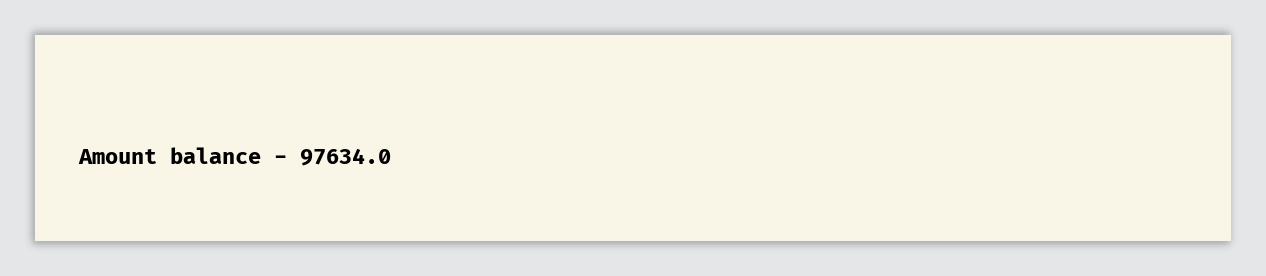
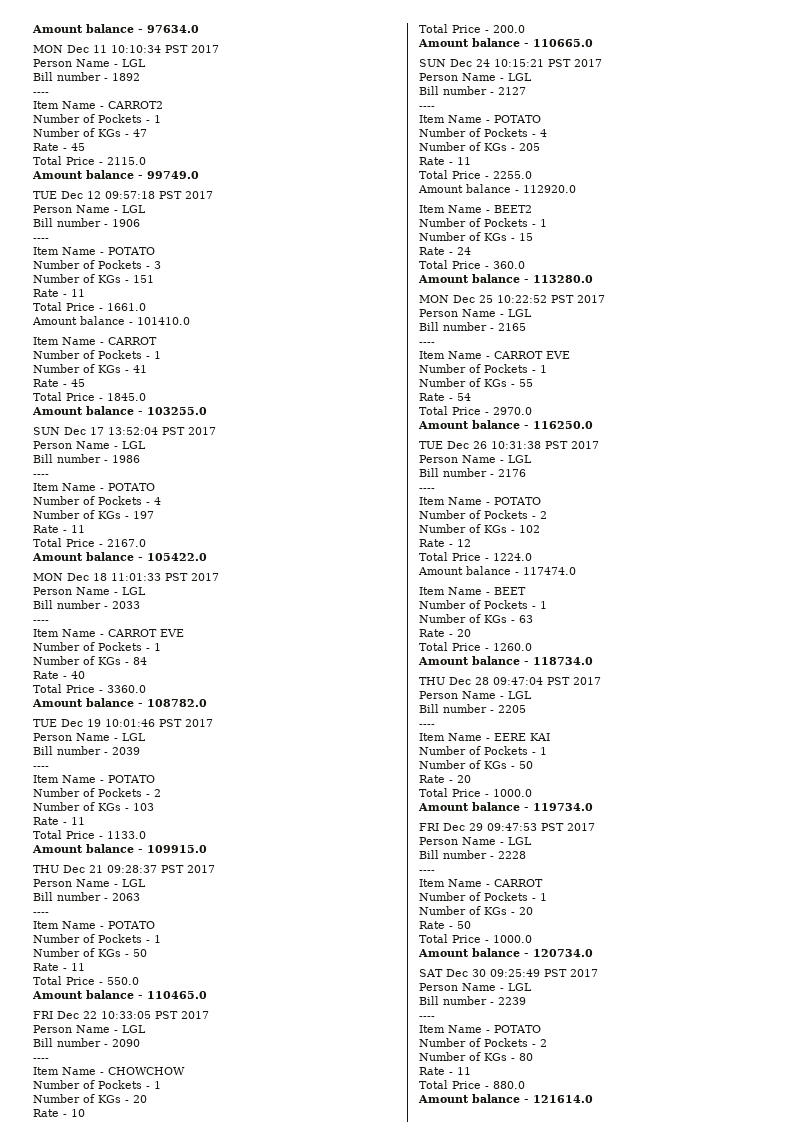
(391, 157) none -> [33,45,219,53] [33,59,146,67] [33,72,140,81] [33,92,49,95] [33,101,163,109] [33,114,161,123] [33,128,147,137] [33,143,85,151] [33,156,146,165] [32,170,199,179] [33,191,213,199] [33,205,146,213] [33,218,140,227] [33,238,49,241] [33,247,155,255] [33,260,161,269] [33,274,154,283] [33,289,85,297] [33,302,146,311] [32,316,190,325] [33,337,157,345] [33,350,161,359] [33,364,147,373] [33,379,85,387] [33,392,146,401] [32,406,207,415] [33,427,216,435] [33,441,146,449] [33,454,140,463] [33,474,49,477] [33,483,155,491] [33,496,161,505] [33,510,154,519] [33,525,85,533] [33,538,146,547] [32,552,207,561] [33,573,219,581] [33,587,146,595] [33,600,140,609] [33,620,49,623] [33,629,184,637] [33,642,161,651] [33,656,147,665] [33,671,85,679] [33,684,146,693] [32,698,207,707] [33,719,213,727] [33,733,146,741] [33,746,140,755] [33,766,49,769] [33,775,155,783] [33,788,161,797] [33,802,154,811] [33,817,85,825] [33,830,146,839] [32,844,207,853] [33,865,215,873] [33,879,146,887] [33,892,140,901] [33,912,49,915] [33,921,155,929] [33,934,161,943] [33,948,147,957] [33,963,85,971] [33,976,139,985] [32,990,207,999] [33,1011,209,1019] [33,1025,146,1033] [33,1038,140,1047] [33,1058,49,1061] [33,1067,185,1075] [33,1080,161,1089] [33,1094,147,1103] [33,1109,85,1117] [419,24,525,33] [418,38,593,47] [419,59,602,67] [419,73,532,81] [419,86,526,95] [419,106,435,109] [419,115,541,123] [419,128,547,137] [419,142,540,151] [419,157,471,165] [419,170,532,179] [418,184,576,193] [419,205,532,213] [419,218,547,227] [419,232,533,241] [419,247,471,255] [419,260,525,269] [418,274,593,283] [419,295,605,303] [419,309,532,317] [419,322,526,331] [419,342,435,345] [419,351,570,359] [419,364,547,373] [419,378,533,387] [419,393,471,401] [419,406,532,415] [418,420,593,429] [419,441,599,449] [419,455,532,463] [419,468,526,477] [419,488,435,491] [419,497,541,505] [419,510,547,519] [419,524,540,533] [419,539,471,547] [419,552,532,561] [418,566,576,575] [419,587,526,595] [419,600,547,609] [419,614,533,623] [419,629,471,637] [419,642,532,651] [418,656,593,665] [419,677,601,685] [419,691,532,699] [419,704,526,713] [419,724,435,727] [419,733,550,741] [419,746,547,755] [419,760,533,769] [419,775,471,783] [419,788,532,797] [418,802,593,811] [419,823,595,831] [419,837,532,845] [419,850,526,859] [419,870,435,873] [419,879,543,887] [419,892,547,901] [419,906,533,915] [419,921,471,929] [419,934,532,943] [418,948,593,957] [419,969,598,977] [419,983,532,991] [419,996,526,1005] [419,1016,435,1019] [419,1025,541,1033] [419,1038,547,1047] [419,1052,533,1061] [419,1067,471,1075] [419,1080,525,1089] [418,1094,593,1103] // MON Dec 11 10:10:34 PST 2017 // Person Name - LGL // Bill number - 1892 // ---- // Item Name - CARROT2 // Number of Pockets - 1 // Number of KGs - 47 // Rate - 45 // Total Price - 2115.0 // Amount balance - 99749.0 // TUE Dec 12 09:57:18 PST 2017 // Person Name - LGL // Bill number - 1906 // ---- // Item Name - POTATO // Number of Pockets - 3 // Number of KGs - 151 // Rate - 11 // Total Price - 1661.0 // Amount balance - 101410.0 // Item Name - CARROT // Number of Pockets - 1 // Number of KGs - 41 // Rate - 45 // Total Price - 1845.0 // Amount balance - 103255.0 // SUN Dec 17 13:52:04 PST 2017 // Person Name - LGL // Bill number - 1986 // ---- // Item Name - POTATO // Number of Pockets - 4 // Number of KGs - 197 // Rate - 11 // Total Price - 2167.0 // Amount balance - 105422.0 // MON Dec 18 11:01:33 PST 2017 // Person Name - LGL // Bill number - 2033 // ---- // Item Name - CARROT EVE // Number of Pockets - 1 // Number of KGs - 84 // Rate - 40 // Total Price - 3360.0 // Amount balance - 108782.0 // TUE Dec 19 10:01:46 PST 2017 // Person Name - LGL // Bill number - 2039 // ---- // Item Name - POTATO // Number of Pockets - 2 // Number of KGs - 103 // Rate - 11 // Total Price - 1133.0 // Amount balance - 109915.0 // THU Dec 21 09:28:37 PST 2017 // Person Name - LGL // Bill number - 2063 // ---- // Item Name - POTATO // Number of Pockets - 1 // Number of KGs - 50 // Rate - 11 // Total Price - 550.0 // Amount balance - 110465.0 // FRI Dec 22 10:33:05 PST 2017 // Person Name - LGL // Bill number - 2090 // ---- // Item Name - CHOWCHOW // Number of Pockets - 1 // Number of KGs - 20 // Rate - 10 // Total Price - 200.0 // Amount balance - 110665.0 // SUN Dec 24 10:15:21 PST 2017 // Person Name - LGL // Bill number - 2127 // ---- // Item Name - POTATO // Number of Pockets - 4 // Number of KGs - 205 // Rate - 11 // Total Price - 2255.0 // Amount balance - 112920.0 // Item Name - BEET2 // Number of Pockets - 1 // Number of KGs - 15 // Rate - 24 // Total Price - 360.0 // Amount balance - 113280.0 // MON Dec 25 10:22:52 PST 2017 // Person Name - LGL // Bill number - 2165 // ---- // Item Name - CARROT EVE // Number of Pockets - 1 // Number of KGs - 55 // Rate - 54 // Total Price - 2970.0 // Amount balance - 116250.0 // TUE Dec 26 10:31:38 PST 2017 // Person Name - LGL // Bill number - 2176 // ---- // Item Name - POTATO // Number of Pockets - 2 // Number of KGs - 102 // Rate - 12 // Total Price - 1224.0 // Amount balance - 117474.0 // Item Name - BEET // Number of Pockets - 1 // Number of KGs - 63 // Rate - 20 // Total Price - 1260.0 // Amount balance - 118734.0 // THU Dec 28 09:47:04 PST 2017 // Person Name - LGL // Bill number - 2205 // ---- // Item Name - EERE KAI // Number of Pockets - 1 // Number of KGs - 50 // Rate - 20 // Total Price - 1000.0 // Amount balance - 119734.0 // FRI Dec 29 09:47:53 PST 2017 // Person Name - LGL // Bill number - 2228 // ---- // Item Name - CARROT // Number of Pockets - 1 // Number of KGs - 20 // Rate - 50 // Total Price - 1000.0 // Amount balance - 120734.0 // SAT Dec 30 09:25:49 PST 2017 // Person Name - LGL // Bill number - 2239 // ---- // Item Name - POTATO // Number of Pockets - 2 // Number of KGs - 80 // Rate - 11 // Total Price - 880.0 // Amount balance - 121614.0

